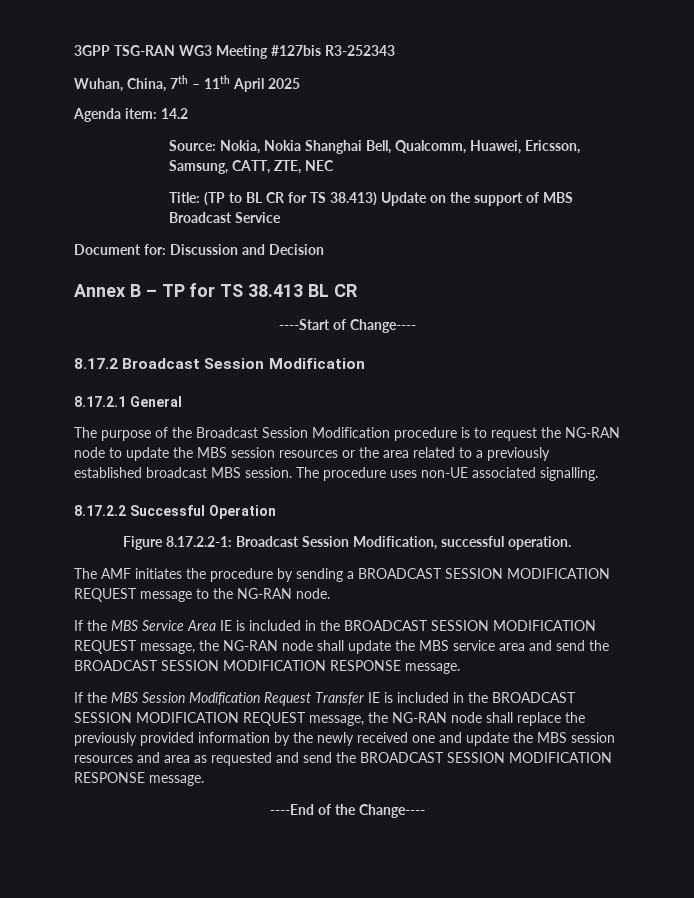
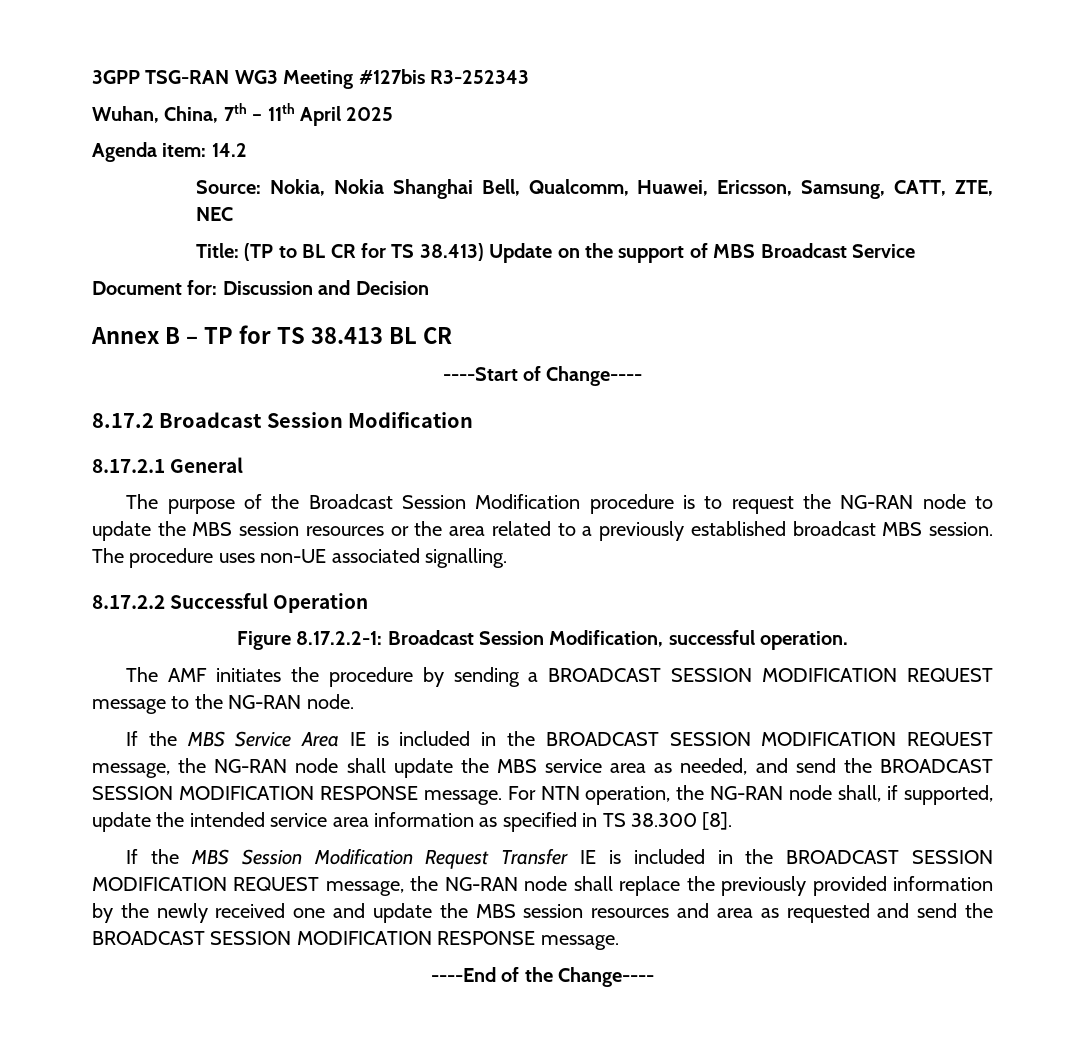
[529,640,609,651] [74,660,460,674] and send the BROADCAST SESSION MODIFICATION RESPONSE message. -> [654,758,993,775] [92,785,994,805] [92,812,733,832] as needed, and send the BROADCAST SESSION MODIFICATION RESPONSE message. For NTN operation, the NG-RAN node shall, if supported, update the intended service area information as specified in TS 38.300 [8].

